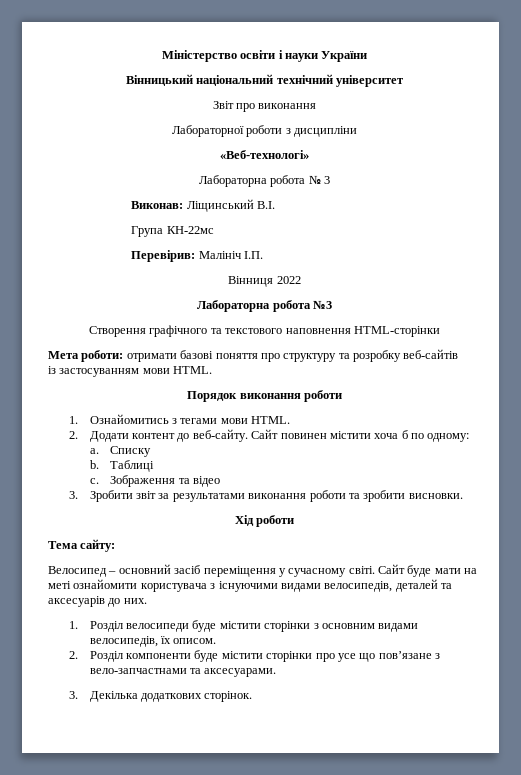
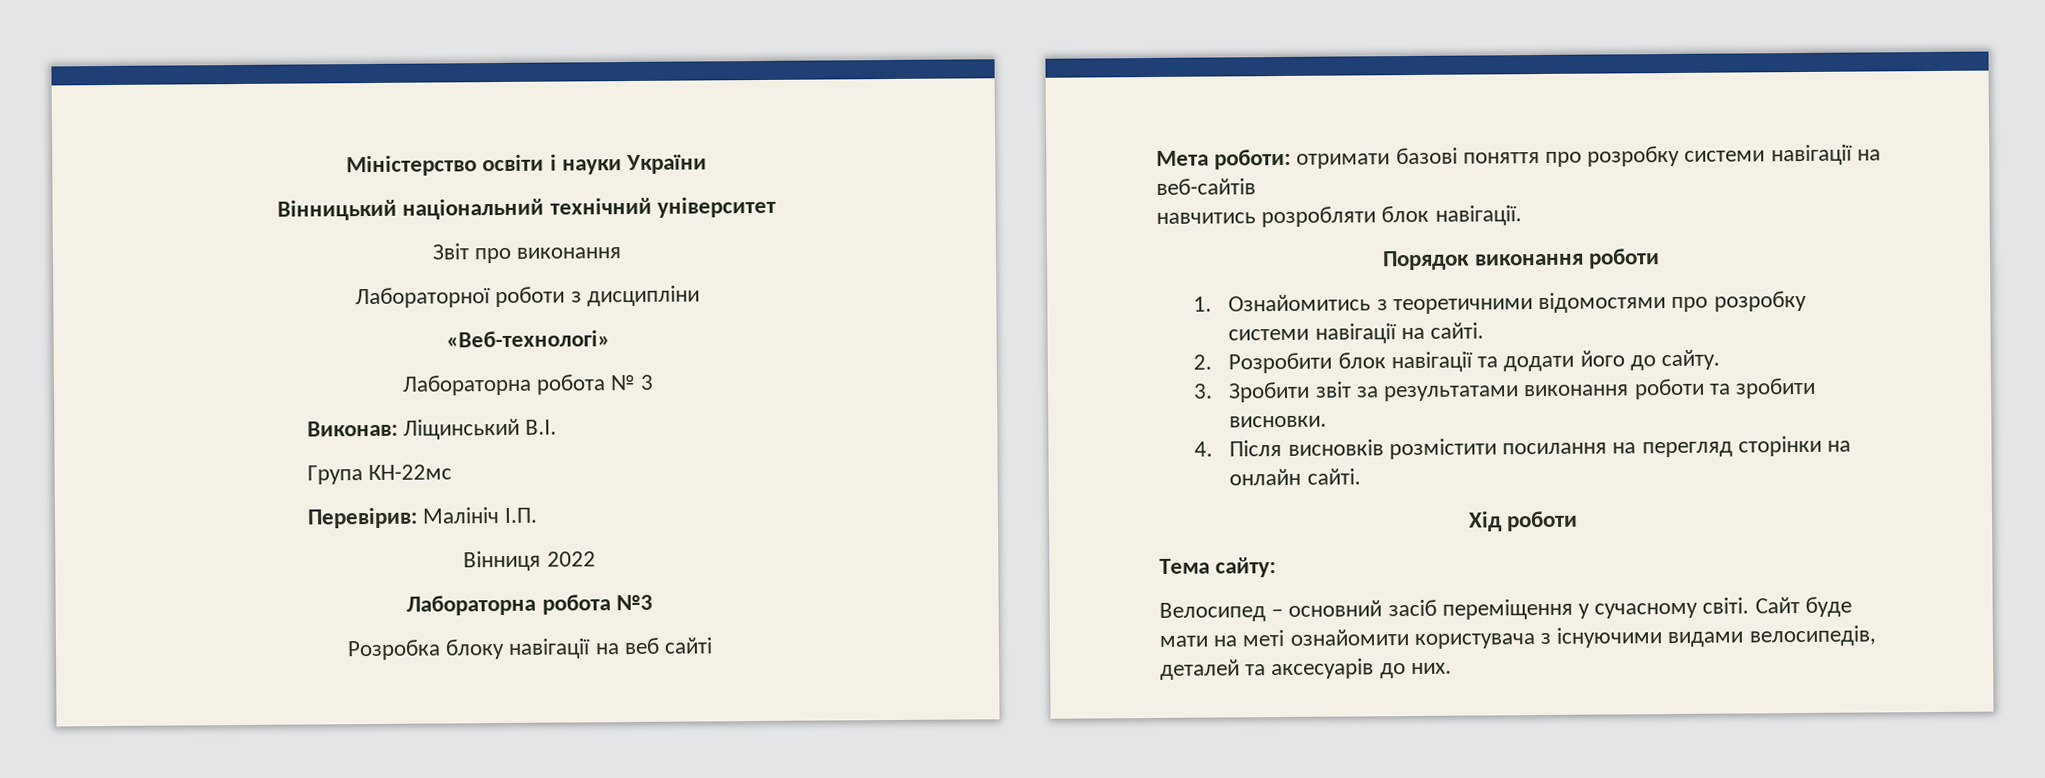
[89,325,440,337] Створення графічного та текстового наповнення HTML-сторінки -> [346,637,714,661] Розробка блоку навігації на веб сайті
[283,349,459,362] [48,366,213,377] структуру та розробку веб-сайтів // із застосуванням мови HTML. -> [1587,144,1881,167] [1156,178,1256,195] [1156,205,1522,228] розробку системи навігації на веб-сайтів // навчитись розробляти блок навігації.
[180,416,291,424] [68,429,470,442] [89,446,152,457] [89,460,155,472] [89,475,221,487] тегами мови HTML. // 2. Додати контент до веб-сайту. Сайт повинен містити хоча б по одному: // a. Списку // b. Таблиці // c. Зображення та відео -> [1392,290,1807,315] [1228,322,1485,344] [1192,349,1720,374] теоретичними відомостями про розробку системи навігації на сайті. // 2. Розробити блок навігації та додати його до сайту.
(463, 496) none -> [1193,435,1851,460] [1229,468,1361,486] // 4. Після висновків розмістити посилання на перегляд сторінки на онлайн сайті.
[68,620,419,632] [89,636,217,647] [68,650,441,662] [89,668,277,677] [68,691,253,702] // 1. Розділ велосипеди буде містити сторінки з основним видами велосипедів, їх описом. // 2. Розділ компоненти буде містити сторінки про усе що пов’язане з вело-запчастнами та аксесуарами. // 3. Декілька додаткових сторінок. -> (1452, 668) none

